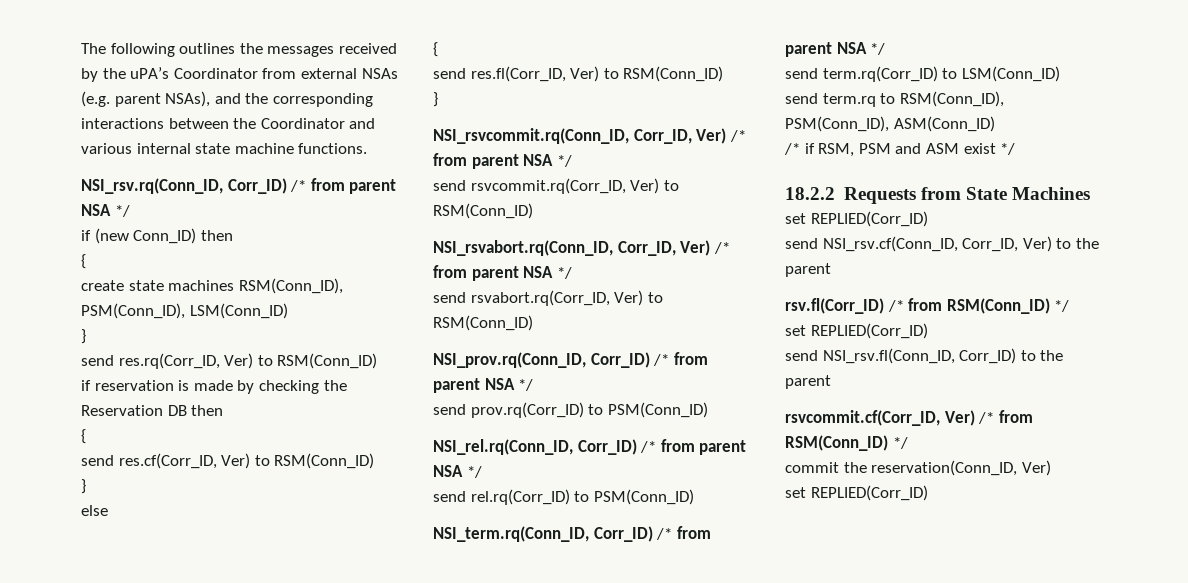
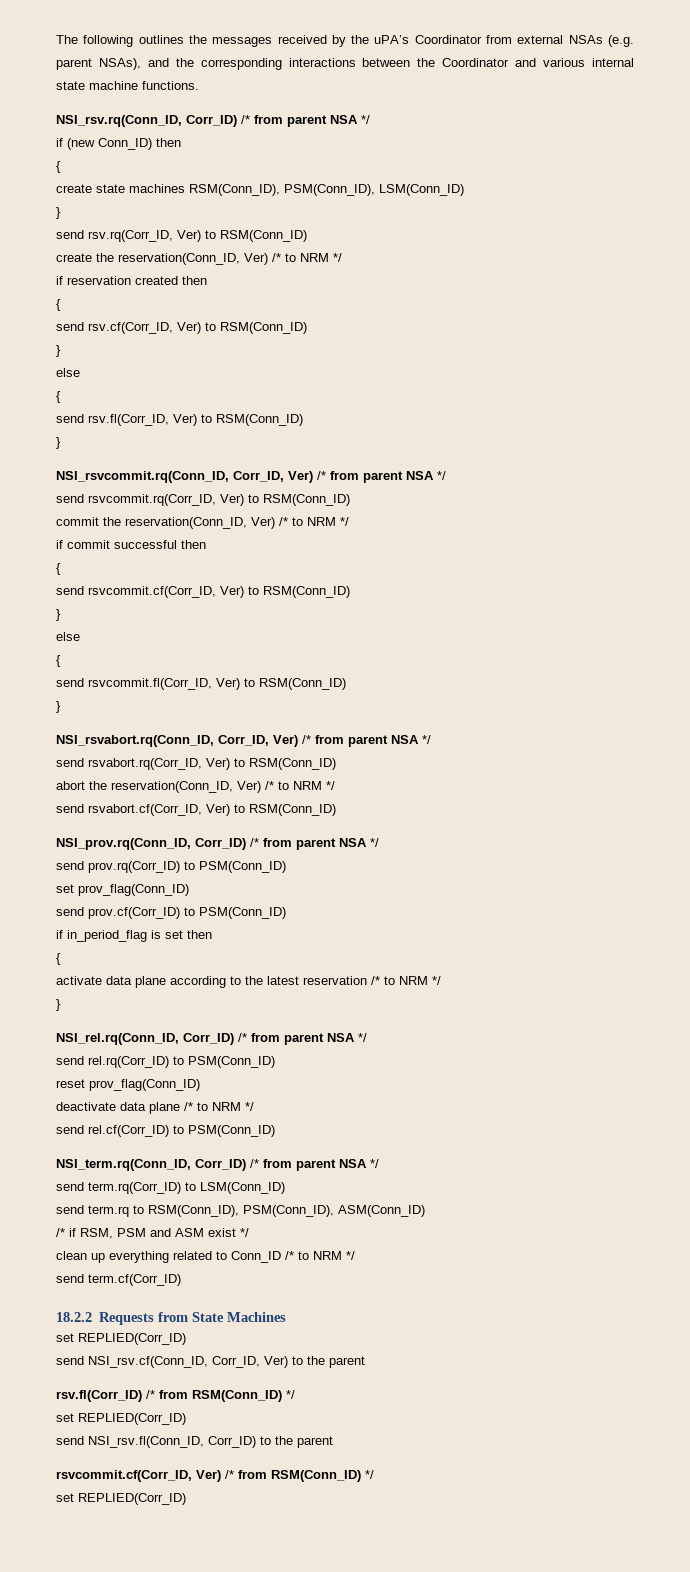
[118,353,378,369] [81,380,347,394] [81,405,224,416] [81,429,86,444] [81,453,375,469] [81,479,86,494] [81,505,108,516] [433,42,438,57] [433,66,566,82] res.rq(Corr_ID, Ver) to RSM(Conn_ID) // if reservation is made by checking the Reservation DB then // { // send res.cf(Corr_ID, Ver) to RSM(Conn_ID) // } // else // { // send res.fl(Corr_ID, -> [88,230,307,242] [56,253,342,265] [56,276,207,285] [56,299,61,311] [56,322,307,334] [56,345,61,357] [56,368,80,377] [56,391,61,403] [56,414,169,426] rsv.rq(Corr_ID, Ver) to RSM(Conn_ID) // create the reservation(Conn_ID, Ver) /* to NRM */ // if reservation created then // { // send rsv.cf(Corr_ID, Ver) to RSM(Conn_ID) // } // else // { // send rsv.fl(Corr_ID,
(533, 211) none -> [56,517,349,529] [56,540,206,549] [56,563,61,575] [56,586,350,598] [56,609,61,621] [56,632,80,641] [56,655,61,667] [56,678,346,690] [56,701,61,713] // commit the reservation(Conn_ID, Ver) /* to NRM */ // if commit successful then // { // send rsvcommit.cf(Corr_ID, Ver) to RSM(Conn_ID) // } // else // { // send rsvcommit.fl(Corr_ID, Ver) to RSM(Conn_ID) // }
(533, 323) none -> [56,781,335,793] [56,804,336,816] // abort the reservation(Conn_ID, Ver) /* to NRM */ // send rsvabort.cf(Corr_ID, Ver) to RSM(Conn_ID)
(708, 410) none -> [56,884,189,896] [56,907,286,919] [56,930,212,942] [56,953,61,965] [56,976,441,988] [56,999,61,1011] // set prov_flag(Conn_ID) // send prov.cf(Corr_ID) to PSM(Conn_ID) // if in_period_flag is set then // { // activate data plane according to the latest reservation /* to NRM */ // }
(694, 497) none -> [56,1079,200,1091] [56,1102,254,1114] [56,1125,275,1137] // reset prov_flag(Conn_ID) // deactivate data plane /* to NRM */ // send rel.cf(Corr_ID) to PSM(Conn_ID)
(1016, 149) none -> [56,1251,355,1263] [56,1274,181,1286] // clean up everything related to Conn_ID /* to NRM */ // send term.cf(Corr_ID)
[785,460,1051,476] // commit the reservation(Conn_ID, Ver) -> (374, 1474) none

